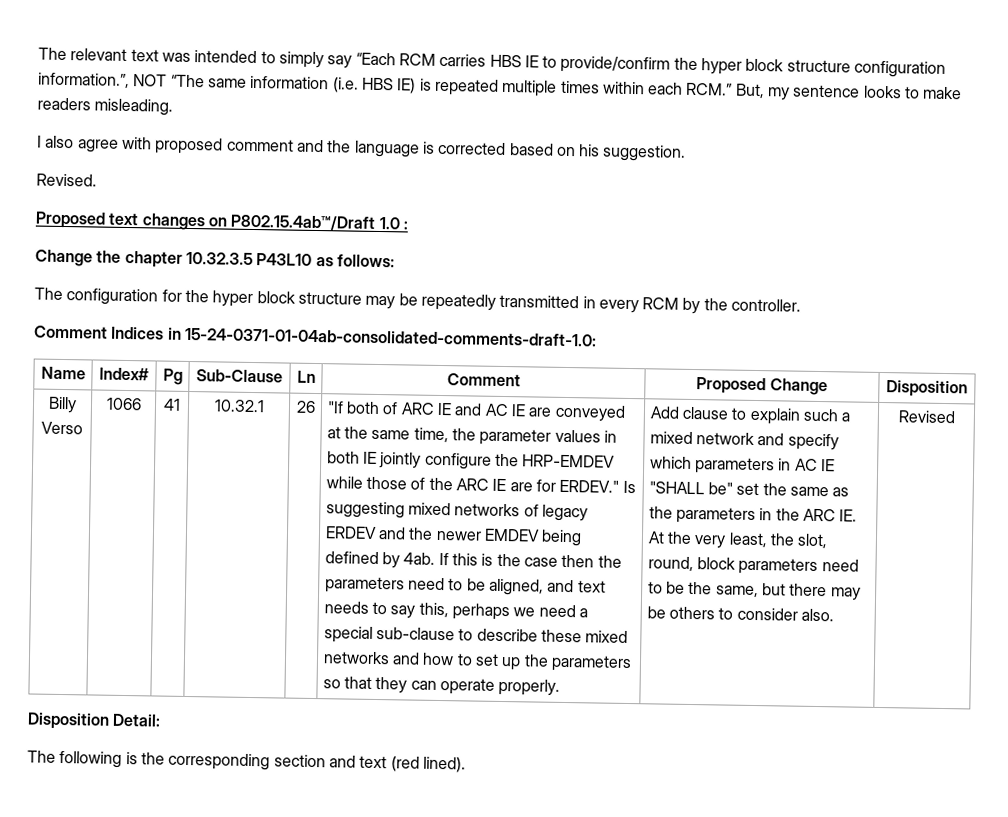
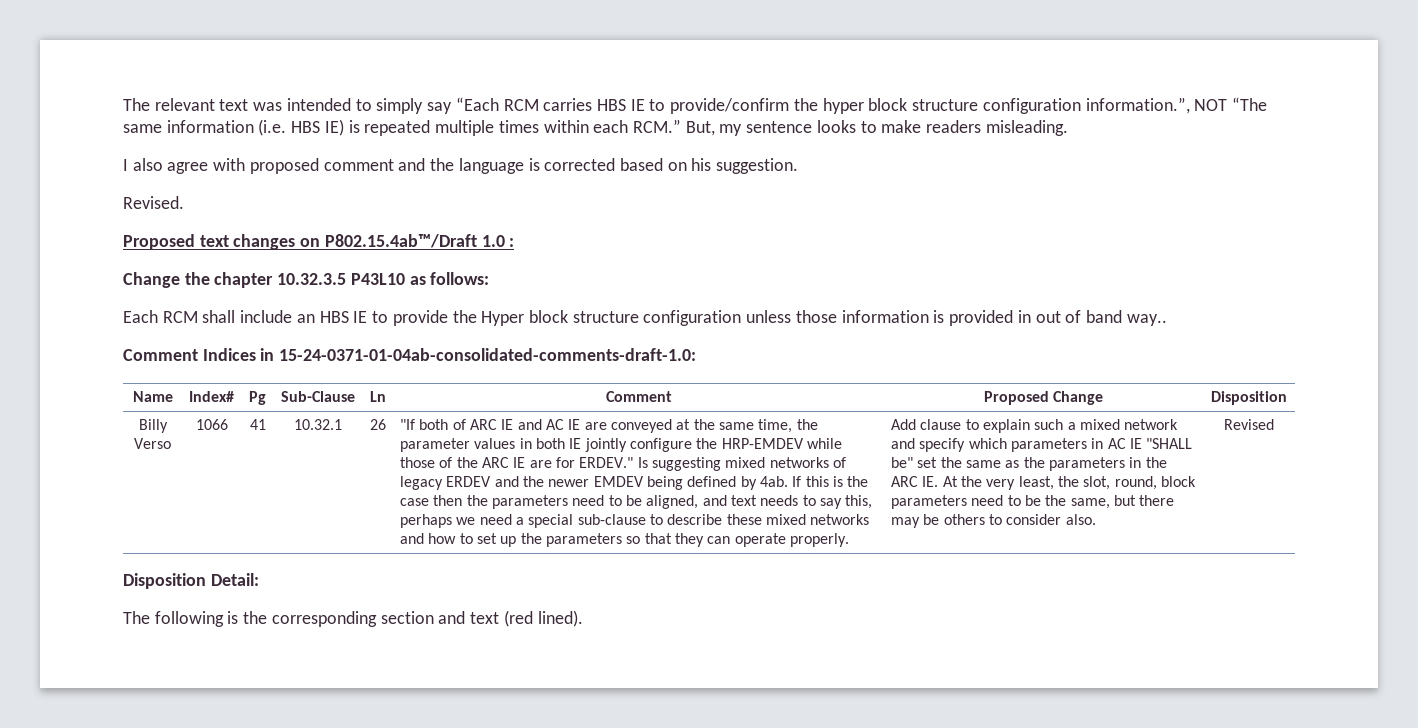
[34,287,802,315] The configuration for the hyper block structure may be repeatedly transmitted in every RCM by the controller. -> [123,310,1167,326] Each RCM shall include an HBS IE to provide the Hyper block structure configuration unless those information is provided in out of band way..

